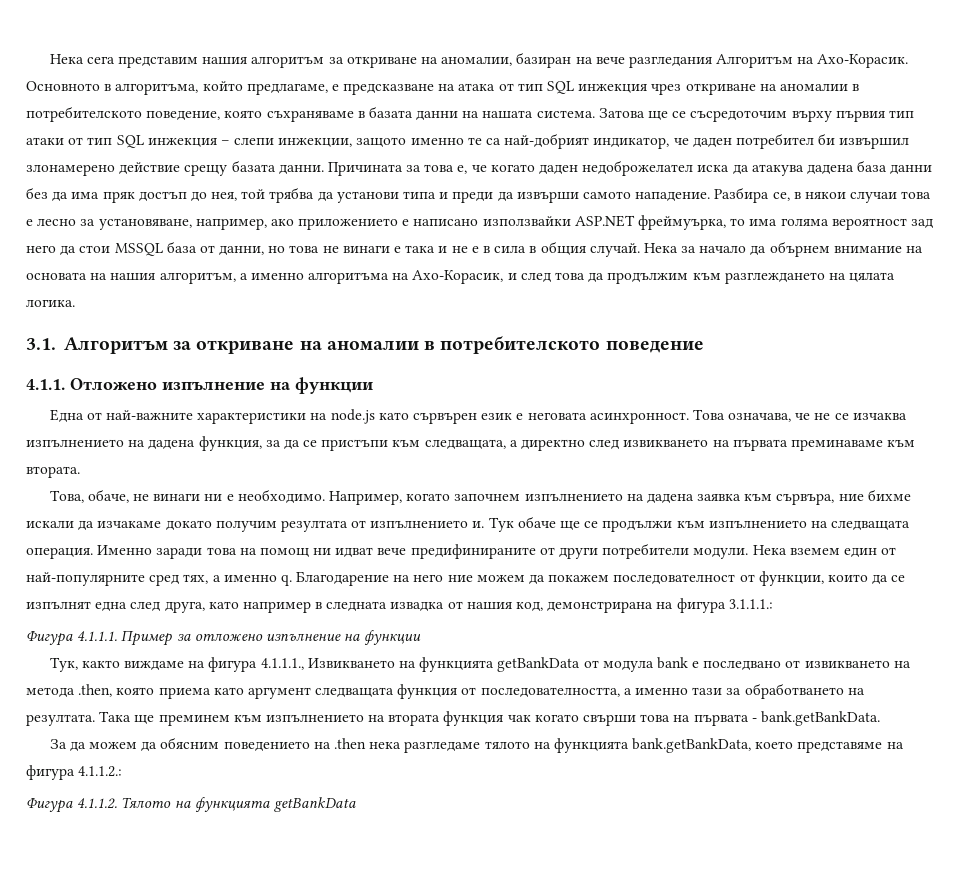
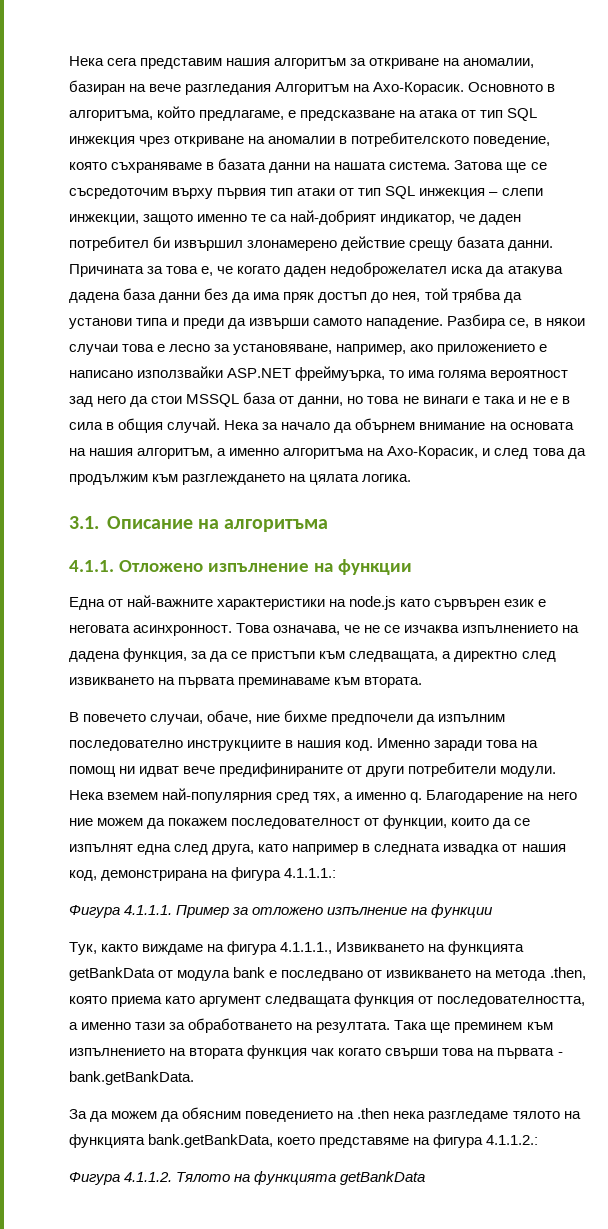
[63,336,704,354] Алгоритъм за откриване на аномалии в потребителското поведение -> [106,516,329,532] Описание на алгоритъма
[49,489,911,505] [26,516,911,532] [26,547,93,559] Това, обаче, не винаги ни е необходимо. Например, когато започнем изпълнението на дадена заявка към сървъра, ние бихме искали да изчакаме докато получим резултата от изпълнението и. Тук обаче ще се продължи към изпълнението на следващата операция. -> [69,710,506,725] [69,740,374,751] В повечето случаи, обаче, ние бихме предпочели да изпълним последователно инструкциите в нашия код.
[843,547,897,558] [26,572,145,586] един от най-популярните -> [162,788,273,803] най-популярния
[728,599,773,609] 3.1.1.1.: -> [284,868,337,878] 4.1.1.1.:

